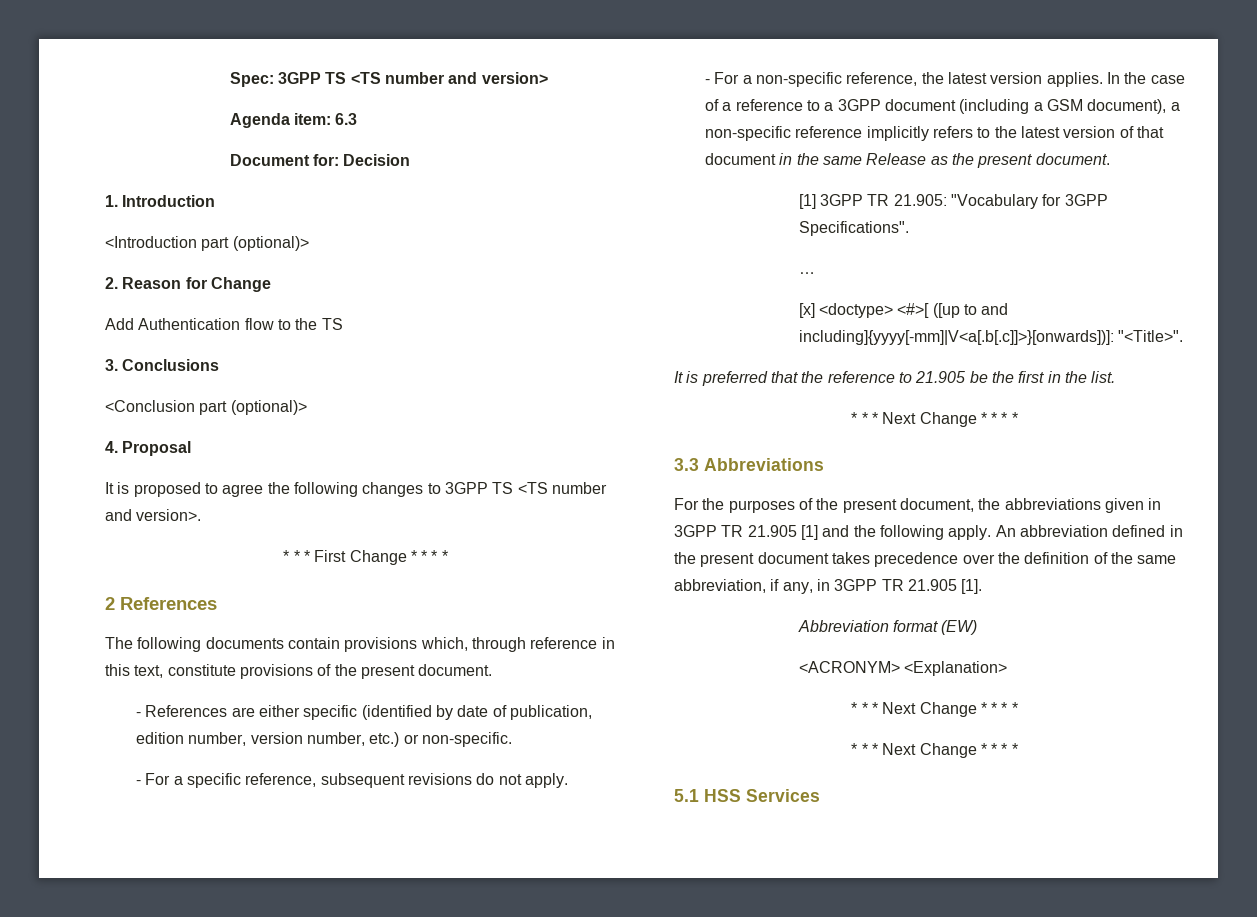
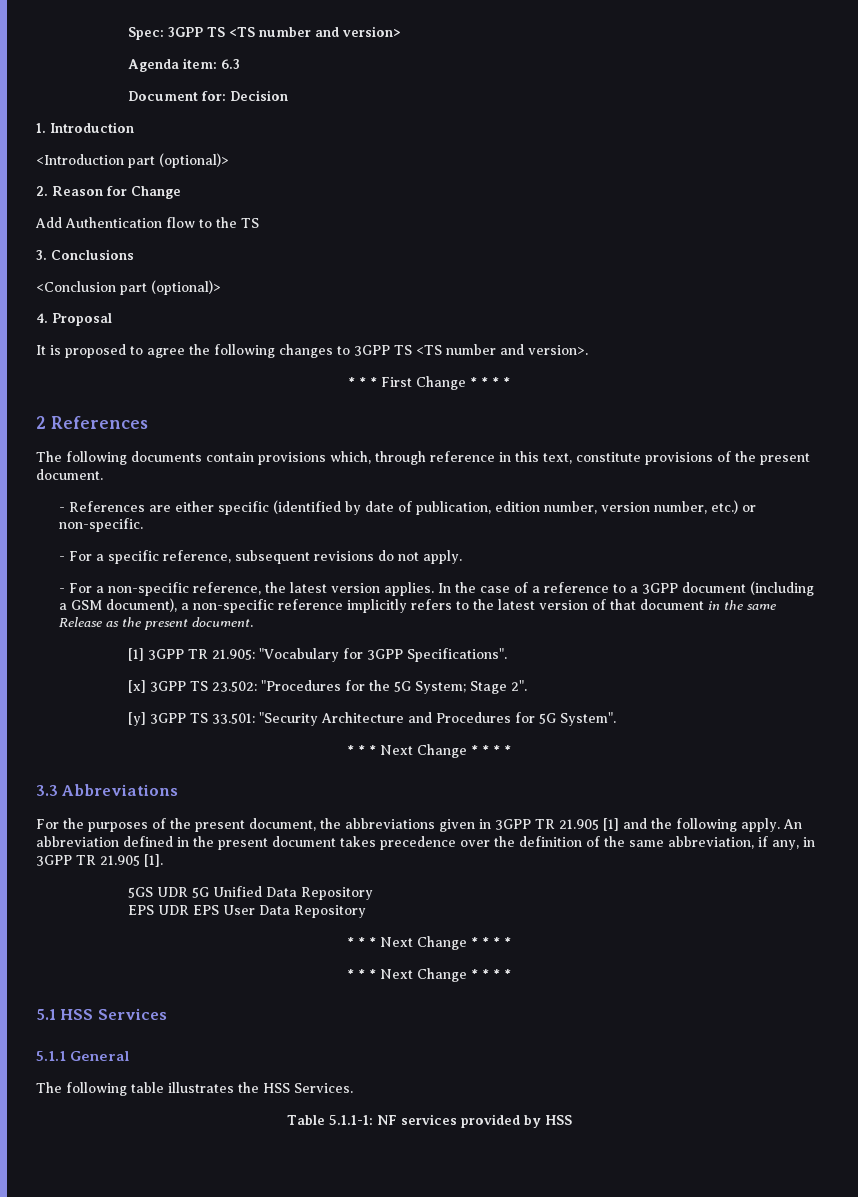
[798,272,815,274] [798,303,1009,318] [798,330,1183,345] [674,371,1116,386] … // [x] <doctype> <#>[ ([up to and including]{yyyy[-mm]|V<a[.b[.c]]>}[onwards])]: "<Title>". // It is preferred that the reference to 21.905 be the first in the list. -> [127,680,527,694] [127,712,616,726] [x] 3GPP TS 23.502: "Procedures for the 5G System; Stage 2". // [y] 3GPP TS 33.501: "Security Architecture and Procedures for 5G System".
[797,620,978,635] [798,661,1007,676] Abbreviation format (EW) // <ACRONYM> <Explanation> -> [127,886,373,900] [127,905,366,918] 5GS UDR 5G Unified Data Repository // EPS UDR EPS User Data Repository
(820, 795) none -> [36,1051,130,1061] [36,1082,353,1096] [286,1114,572,1128] // 5.1.1 General // The following table illustrates the HSS Services. // Table 5.1.1-1: NF services provided by HSS

